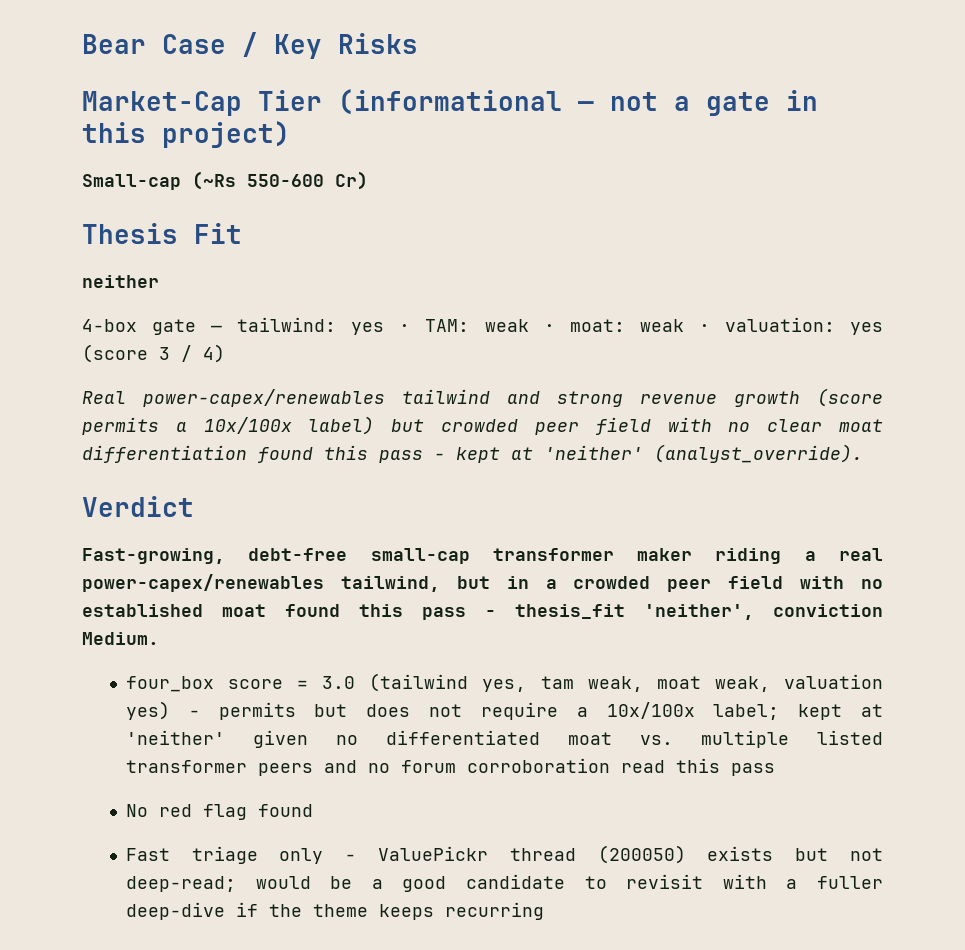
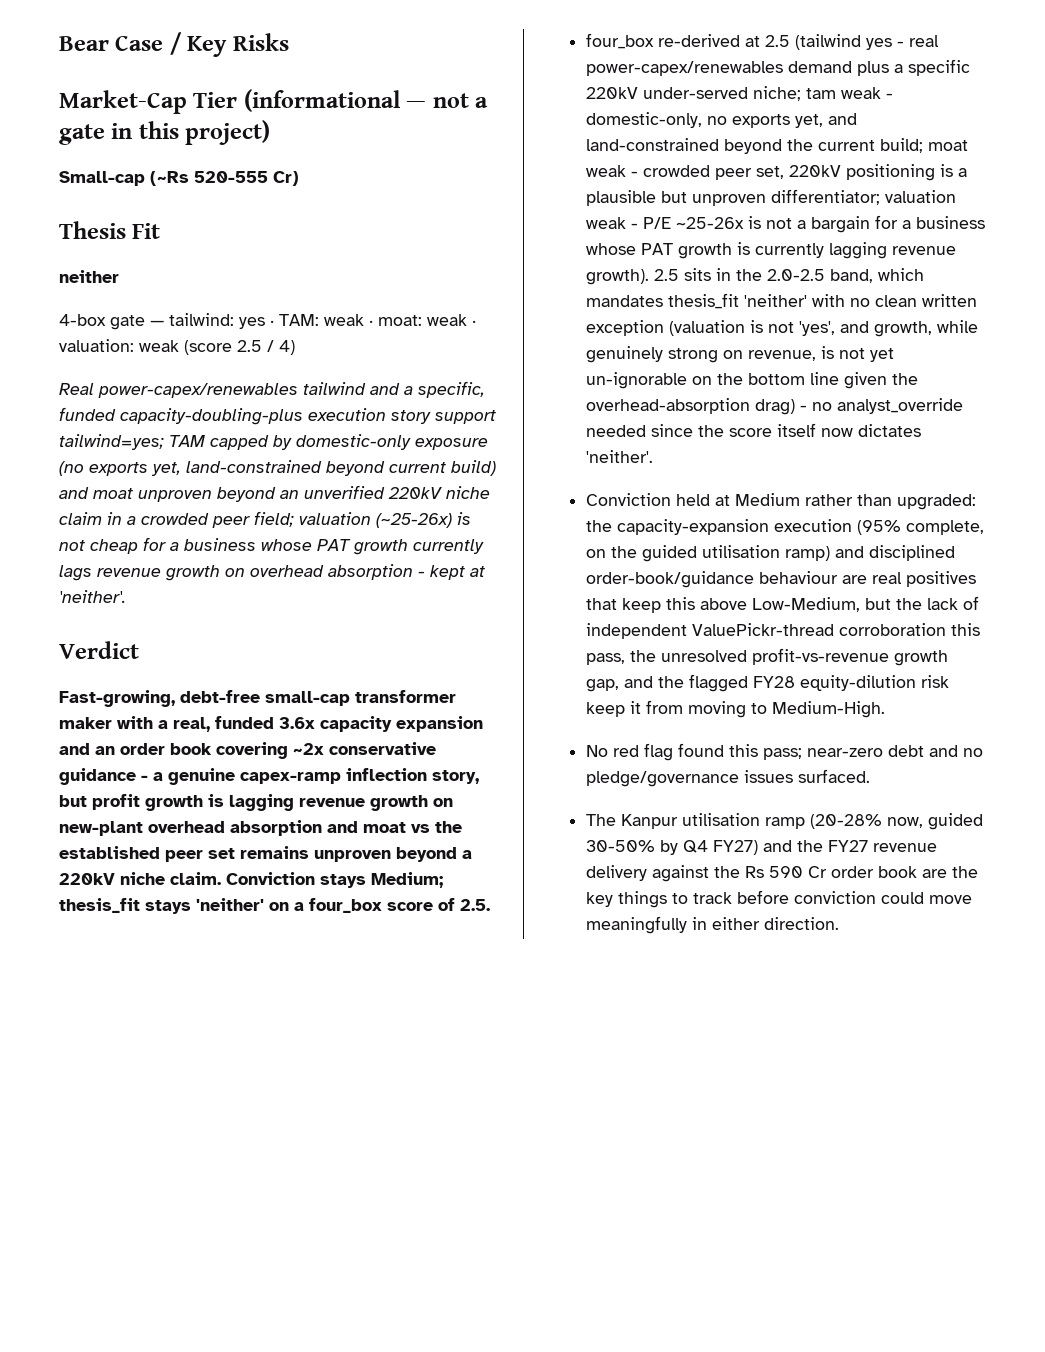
[247,174,324,187] 550-600 -> [194,171,268,183] 520-555
[850,322,884,335] [82,344,170,363] yes (score 3 -> [139,340,262,355] weak (score 2.5
[557,388,883,407] [82,416,884,435] [82,445,423,463] strong revenue growth (score permits a 10x/100x label) but crowded peer field with no clear moat differentiation found this pass -> [404,381,485,398] [59,407,496,425] [59,434,488,450] [59,460,496,476] [59,485,490,502] [59,511,471,528] [59,537,484,555] [59,564,413,581] a specific, funded capacity-doubling-plus execution story support tailwind=yes; TAM capped by domestic-only exposure (no exports yet, land-constrained beyond current build) and moat unproven beyond an unverified 220kV niche claim in a crowded peer field; valuation (~25-26x) is not cheap for a business whose PAT growth currently lags revenue growth on overhead absorption
[544,444,863,463] 'neither' (analyst_override). -> [59,590,126,603] 'neither'.
[715,548,884,564] [82,574,884,592] [82,604,883,620] [82,632,159,645] [125,673,883,692] [125,701,884,720] [125,730,884,748] [125,758,775,776] [125,804,313,820] [125,845,883,864] [125,874,883,892] [125,902,544,920] riding a real power-capex/renewables tailwind, but in a crowded peer field with no established moat found this pass - thesis_fit 'neither', conviction Medium. // four_box score = 3.0 (tailwind yes, tam weak, moat weak, valuation yes) - permits but does not require a 10x/100x label; kept at 'neither' given no differentiated moat vs. multiple listed transformer peers and no forum corroboration read this pass // No red flag found // Fast triage only - ValuePickr thread (200050) exists but not deep-read; would be a good candidate to revisit with a fuller deep-dive if the theme keeps recurring -> [117,716,483,732] [59,742,436,759] [59,768,479,785] [59,794,453,811] [59,820,462,836] [59,846,472,862] [59,872,443,888] [59,898,490,914] [586,33,940,50] [586,59,971,76] [586,86,894,101] [586,112,858,128] [586,138,969,154] [586,164,968,181] [586,189,957,206] [586,215,986,233] [586,242,957,259] [586,268,925,285] [586,293,978,309] [586,320,979,337] [586,346,895,363] [586,372,919,389] [586,398,964,415] [586,423,922,437] [586,450,654,463] [586,493,977,510] [586,519,985,535] [586,545,956,562] [586,571,977,588] [586,596,980,613] [586,623,981,639] [586,648,949,666] [586,674,950,692] [586,700,886,718] [586,743,984,761] [586,769,871,787] [586,813,984,830] [586,840,938,855] [586,865,979,882] [586,890,973,908] [586,916,840,934] with a real, funded 3.6x capacity expansion and an order book covering ~2x conservative guidance - a genuine capex-ramp inflection story, but profit growth is lagging revenue growth on new-plant overhead absorption and moat vs the established peer set remains unproven beyond a 220kV niche claim. Conviction stays Medium; thesis_fit stays 'neither' on a four_box score of 2.5. // four_box re-derived at 2.5 (tailwind yes - real power-capex/renewables demand plus a specific 220kV under-served niche; tam weak - domestic-only, no exports yet, and land-constrained beyond the current build; moat weak - crowded peer set, 220kV positioning is a plausible but unproven differentiator; valuation weak - P/E ~25-26x is not a bargain for a business whose PAT growth is currently lagging revenue growth). 2.5 sits in the 2.0-2.5 band, which mandates thesis_fit 'neither' with no clean written exception (valuation is not 'yes', and growth, while genuinely strong on revenue, is not yet un-ignorable on the bottom line given the overhead-absorption drag) - no analyst_override needed since the score itself now dictates 'neither'. // Conviction held at Medium rather than upgraded: the capacity-expansion execution (95% complete, on the guided utilisation ramp) and disciplined order-book/guidance behaviour are real positives that keep this above Low-Medium, but the lack of independent ValuePickr-thread corroboration this pass, the unresolved profit-vs-revenue growth gap, and the flagged FY28 equity-dilution risk keep it from moving to Medium-High. // No red flag found this pass; near-zero debt and no pledge/governance issues surfaced. // The Kanpur utilisation ramp (20-28% now, guided 30-50% by Q4 FY27) and the FY27 revenue delivery against the Rs 590 Cr order book are the key things to track before conviction could move meaningfully in either direction.

